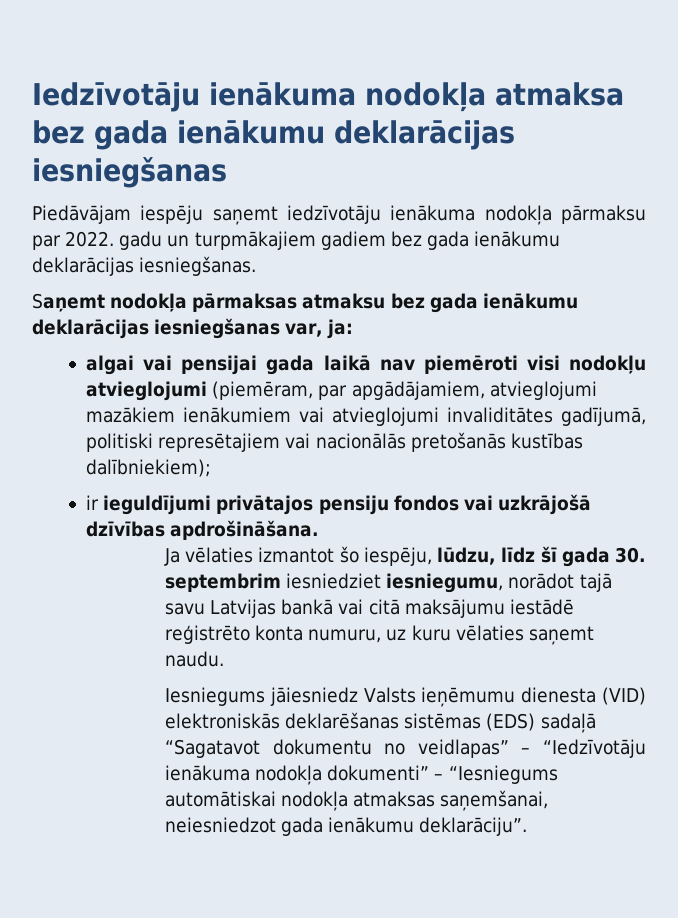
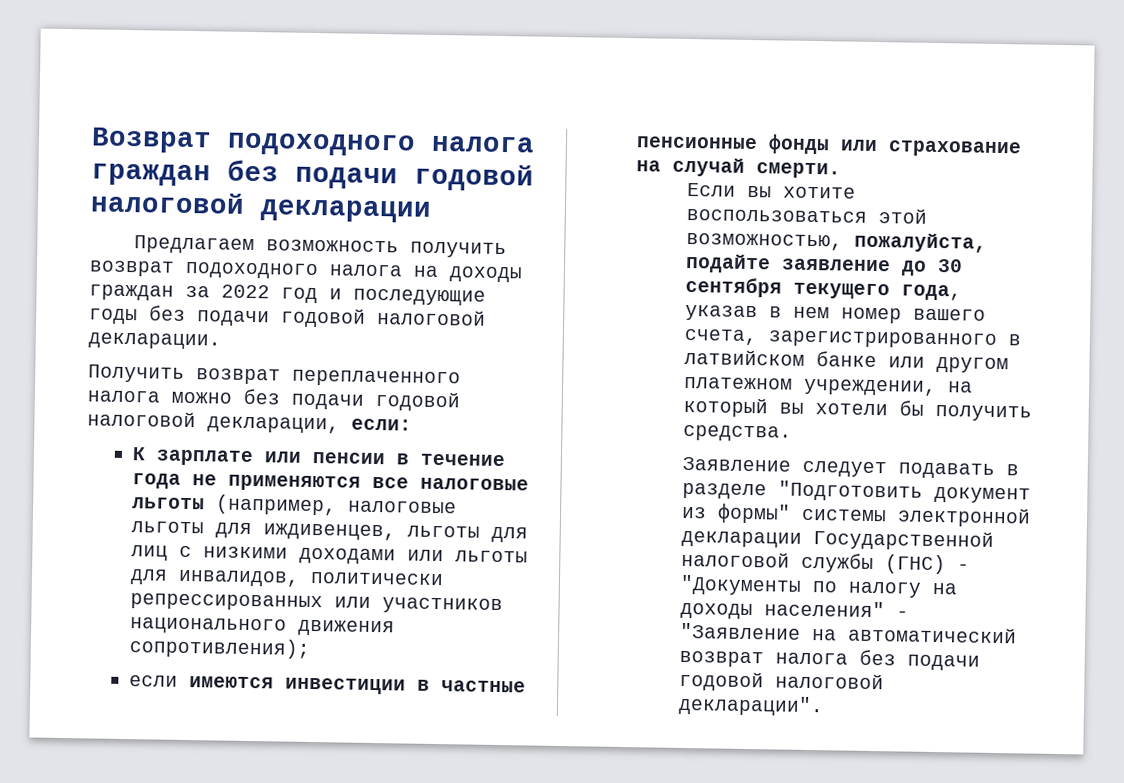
[32,82,624,112] [32,120,515,150] [32,157,227,188] [32,205,646,225] [32,231,561,250] [32,256,257,276] [32,293,578,313] [32,318,354,339] [86,355,647,375] [86,381,597,401] [86,407,646,426] [86,432,583,452] [86,459,212,477] [86,494,591,515] [86,520,320,540] [164,546,646,567] [165,573,612,593] [165,599,574,618] [165,625,594,645] [165,651,225,667] [165,687,646,707] [165,712,596,733] [165,739,646,758] [165,765,558,785] [165,790,549,811] [165,817,528,836] Iedzīvotāju ienākuma nodokļa atmaksa bez gada ienākumu deklarācijas iesniegšanas // Piedāvājam iespēju saņemt iedzīvotāju ienākuma nodokļa pārmaksu par 2022. gadu un turpmākajiem gadiem bez gada ienākumu deklarācijas iesniegšanas. // Saņemt nodokļa pārmaksas atmaksu bez gada ienākumu deklarācijas iesniegšanas var, ja: // algai vai pensijai gada laikā nav piemēroti visi nodokļu atvieglojumi (piemēram, par apgādājamiem, atvieglojumi mazākiem ienākumiem vai atvieglojumi invaliditātes gadījumā, politiski represētajiem vai nacionālās pretošanās kustības dalībniekiem); // ir ieguldījumi privātajos pensiju fondos vai uzkrājošā dzīvības apdrošināšana. // Ja vēlaties izmantot šo iespēju, lūdzu, līdz šī gada 30. septembrim iesniedziet iesniegumu, norādot tajā savu Latvijas bankā vai citā maksājumu iestādē reģistrēto konta numuru, uz kuru vēlaties saņemt naudu. // Iesniegums jāiesniedz Valsts ieņēmumu dienesta (VID) elektroniskās deklarēšanas sistēmas (EDS) sadaļā “Sagatavot dokumentu no veidlapas” – “Iedzīvotāju ienākuma nodokļa dokumenti” – “Iesniegums automātiskai nodokļa atmaksas saņemšanai, neiesniedzot gada ienākumu deklarāciju”. -> [91,127,535,157] [91,159,534,192] [90,190,432,223] [134,235,508,259] [89,260,522,283] [89,284,486,306] [89,305,486,328] [88,332,221,350] [88,364,461,388] [87,388,460,412] [87,410,412,434] [131,447,505,467] [131,473,529,492] [131,494,457,516] [130,521,528,543] [130,545,528,565] [129,569,444,587] [129,593,503,615] [129,617,395,637] [128,637,310,659] [128,675,526,695] [635,134,1022,158] [635,156,841,179] [687,182,857,199] [686,208,928,224] [686,231,988,253] [685,252,964,276] [685,276,963,301] [685,304,987,324] [684,328,1022,349] [684,348,1010,374] [684,376,974,397] [683,396,1033,422] [683,424,793,442] [682,456,1020,479] [682,480,1032,504] [681,503,1032,528] [681,529,995,551] [681,550,971,575] [680,574,958,598] [680,600,910,620] [680,622,1018,644] [679,649,981,671] [679,670,885,692] [678,694,825,717] Возврат подоходного налога граждан без подачи годовой налоговой декларации // Предлагаем возможность получить возврат подоходного налога на доходы граждан за 2022 год и последующие годы без подачи годовой налоговой декларации. // Получить возврат переплаченного налога можно без подачи годовой налоговой декларации, если: // К зарплате или пенсии в течение года не применяются все налоговые льготы (например, налоговые льготы для иждивенцев, льготы для лиц с низкими доходами или льготы для инвалидов, политически репрессированных или участников национального движения сопротивления); // если имеются инвестиции в частные пенсионные фонды или страхование на случай смерти. // Если вы хотите воспользоваться этой возможностью, пожалуйста, подайте заявление до 30 сентября текущего года, указав в нем номер вашего счета, зарегистрированного в латвийском банке или другом платежном учреждении, на который вы хотели бы получить средства. // Заявление следует подавать в разделе "Подготовить документ из формы" системы электронной декларации Государственной налоговой службы (ГНС) - "Документы по налогу на доходы населения" - "Заявление на автоматический возврат налога без подачи годовой налоговой декларации".

